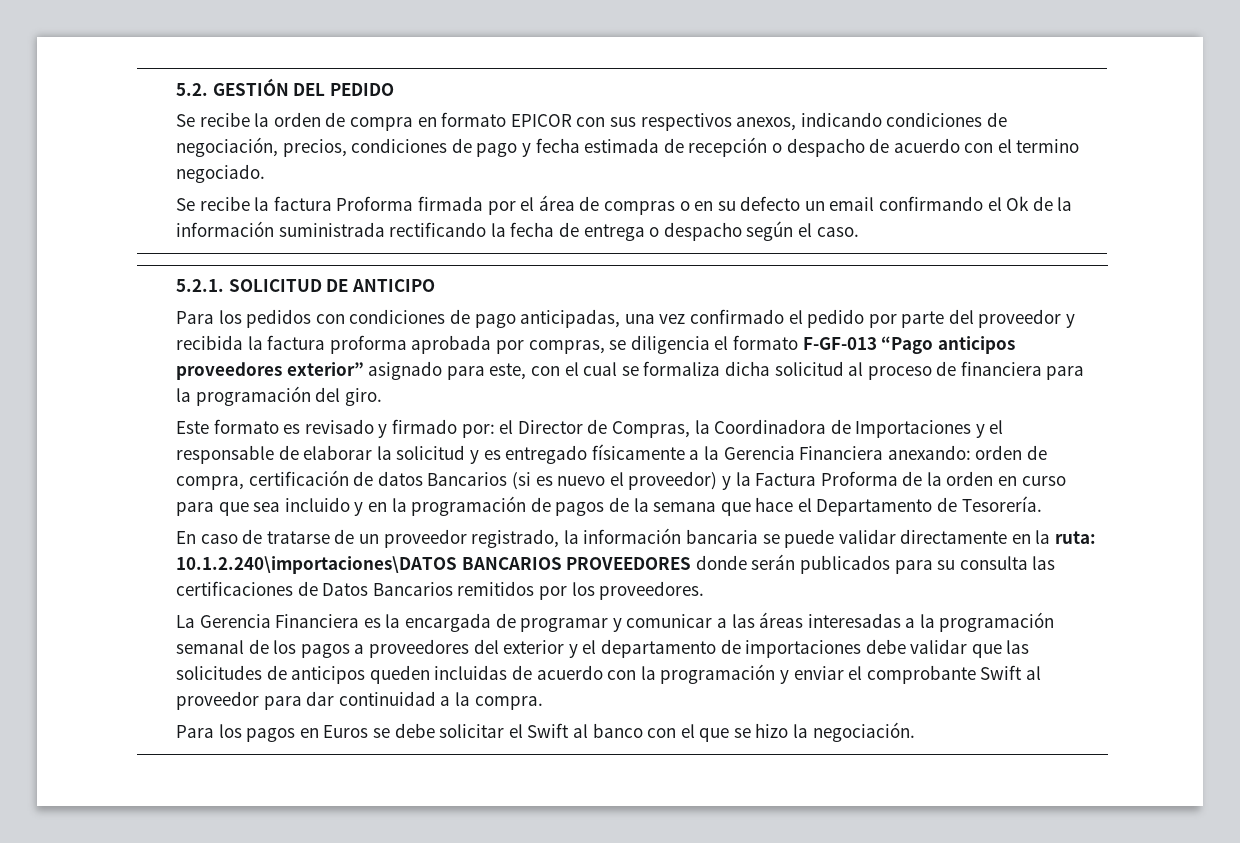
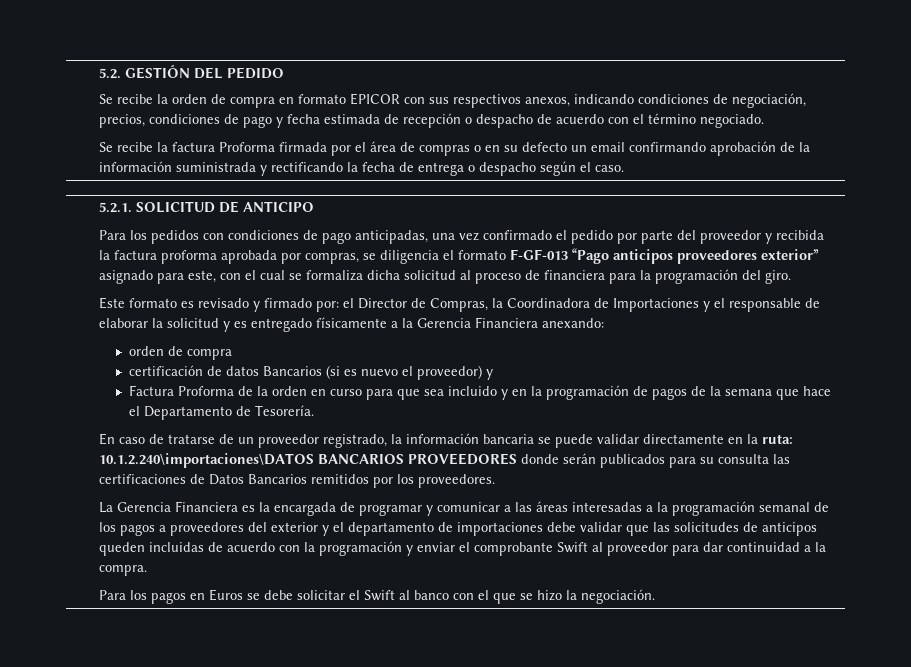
[1016,139,1080,153] termino -> [647,113,696,124] término
[987,196,1030,211] el Ok -> [709,141,776,156] aprobación
(385, 229) none -> [259,165,267,176] y
[975,445,1047,460] [176,476,245,490] orden de compra, -> [128,346,232,360] // orden de compra //
[735,472,751,486] la -> (493, 374) //

